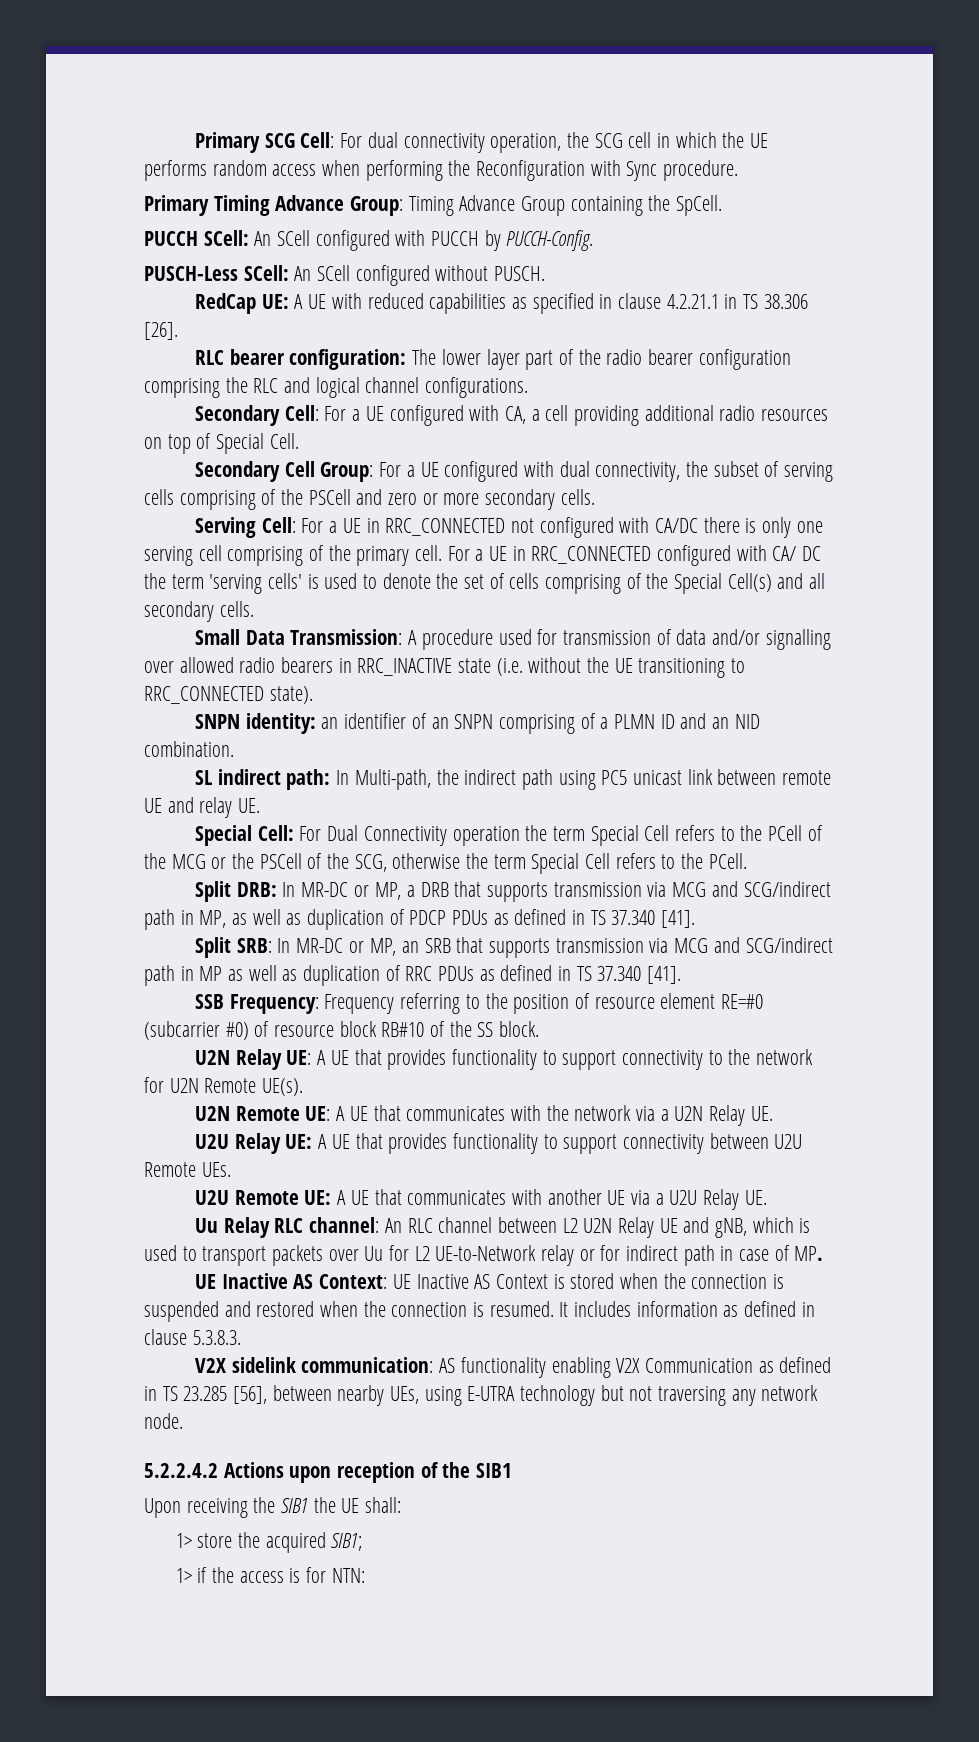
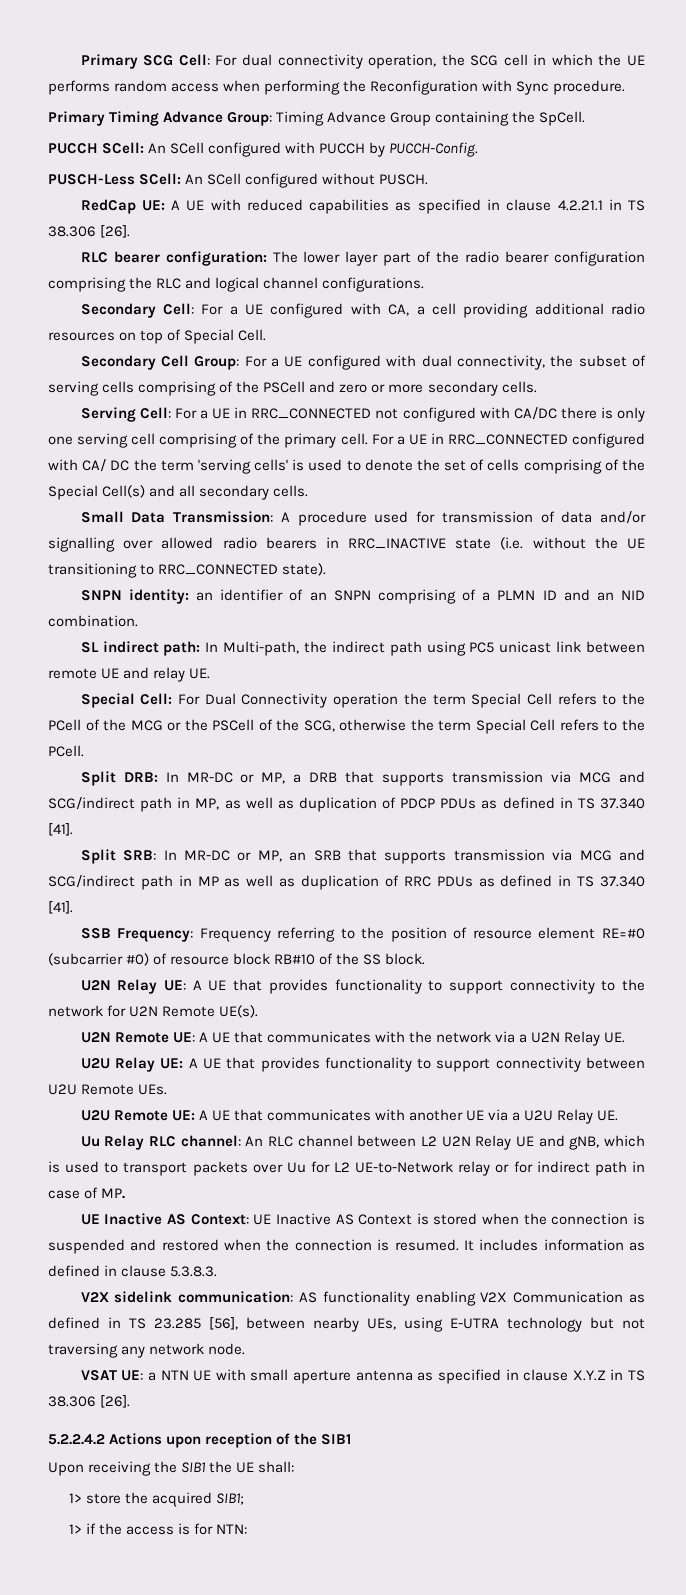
(183, 1421) none -> [80,1369,645,1384] [48,1395,131,1408] // VSAT UE: a NTN UE with small aperture antenna as specified in clause X.Y.Z in TS 38.306 [26].

